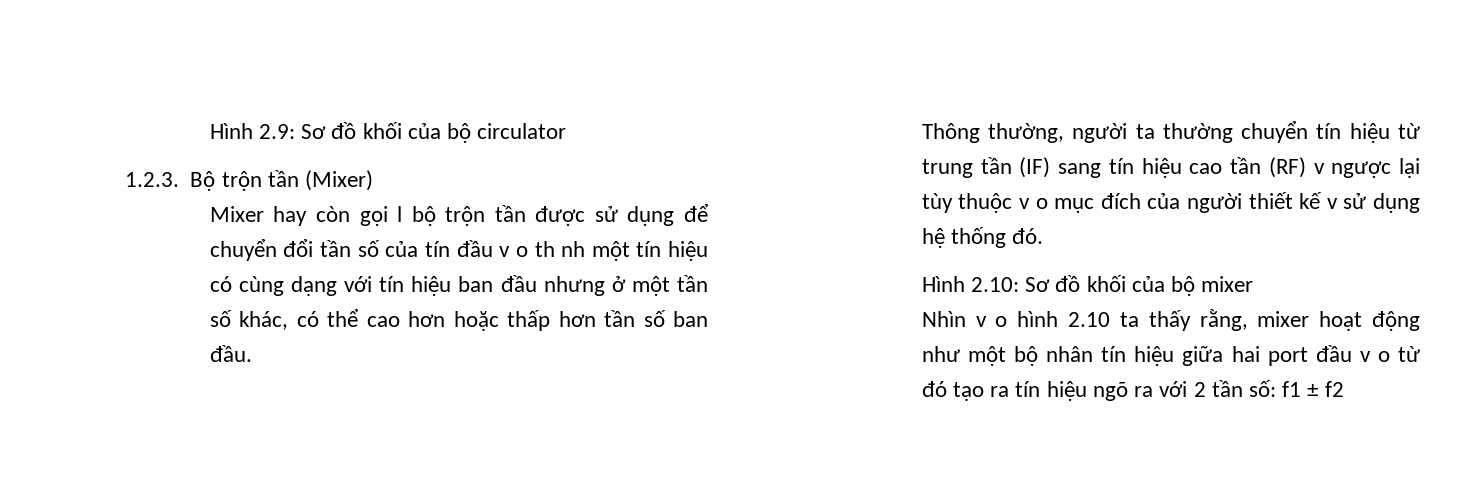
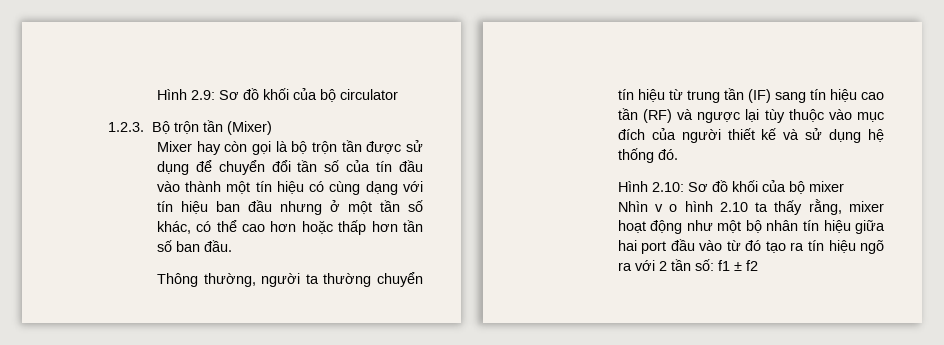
[397,206,403,222] l -> [275,141,288,152] là
[499,241,586,257] v o th nh -> [156,181,222,192] vào thành
[1313,163,1325,174] v -> [677,109,694,120] và
[1019,198,1048,209] v o -> [828,109,852,120] vào
[1326,198,1338,209] v -> [783,129,800,140] và
[1359,351,1390,362] v o -> [699,240,723,251] vào

